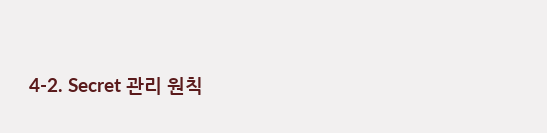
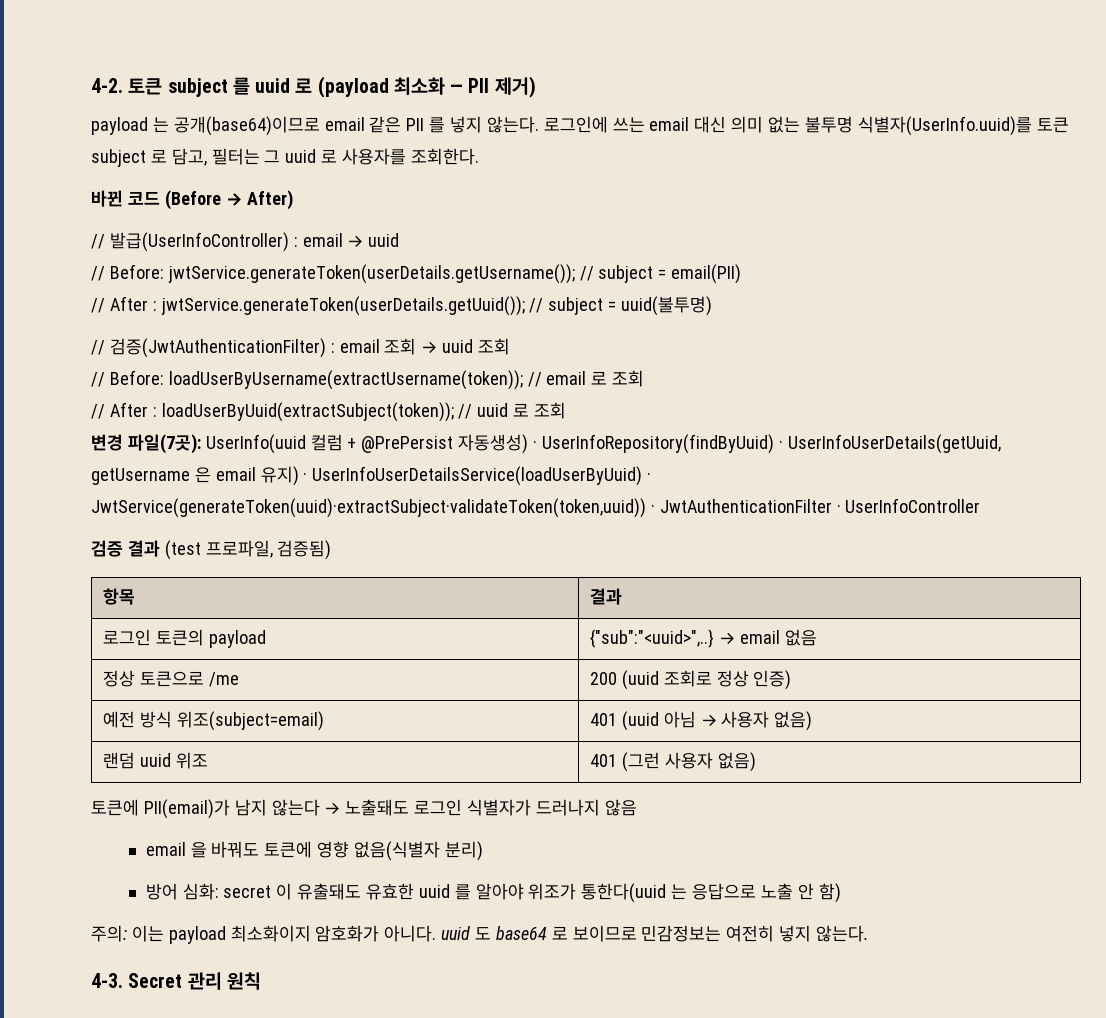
(63, 85) none -> [128,76,536,98] [91,116,1069,136] [91,148,479,167] [91,190,294,210] [91,232,400,252] [91,264,742,284] [91,296,713,316] [91,338,511,358] [91,370,645,390] [91,402,567,422] [91,434,1001,454] [91,466,652,486] [91,498,981,518] [91,540,332,560] [103,588,136,605] [590,588,623,605] [103,629,266,648] [590,629,817,648] [103,670,239,687] [590,670,792,690] [103,711,324,731] [590,711,813,731] [103,752,208,769] [590,752,756,772] [91,799,637,819] [145,841,483,861] [145,883,841,903] [91,925,870,944] [91,973,123,988] 토큰 subject 를 uuid 로 (payload 최소화 — PII 제거) // payload 는 공개(base64)이므로 email 같은 PII 를 넣지 않는다. 로그인에 쓰는 email 대신 의미 없는 불투명 식별자(UserInfo.uuid)를 토큰 subject 로 담고, 필터는 그 uuid 로 사용자를 조회한다. // 바뀐 코드 (Before → After) // // 발급(UserInfoController) : email → uuid // // Before: jwtService.generateToken(userDetails.getUsername()); // subject = email(PII) // // After : jwtService.generateToken(userDetails.getUuid()); // subject = uuid(불투명) // // 검증(JwtAuthenticationFilter) : email 조회 → uuid 조회 // // Before: loadUserByUsername(extractUsername(token)); // email 로 조회 // // After : loadUserByUuid(extractSubject(token)); // uuid 로 조회 // 변경 파일(7곳): UserInfo(uuid 컬럼 + @PrePersist 자동생성) · UserInfoRepository(findByUuid) · UserInfoUserDetails(getUuid, getUsername 은 email 유지) · UserInfoUserDetailsService(loadUserByUuid) · JwtService(generateToken(uuid)·extractSubject·validateToken(token,uuid)) · JwtAuthenticationFilter · UserInfoController // 검증 결과 (test 프로파일, 검증됨) // 항목 | 결과 // 로그인 토큰의 payload | {"sub":"<uuid>",..} → email 없음 // 정상 토큰으로 /me | 200 (uuid 조회로 정상 인증) // 예전 방식 위조(subject=email) | 401 (uuid 아님 → 사용자 없음) // 랜덤 uuid 위조 | 401 (그런 사용자 없음) // 토큰에 PII(email)가 남지 않는다 → 노출돼도 로그인 식별자가 드러나지 않음 // email 을 바꿔도 토큰에 영향 없음(식별자 분리) // 방어 심화: secret 이 유출돼도 유효한 uuid 를 알아야 위조가 통한다(uuid 는 응답으로 노출 안 함) // 주의: 이는 payload 최소화이지 암호화가 아니다. uuid 도 base64 로 보이므로 민감정보는 여전히 넣지 않는다. // 4-3.

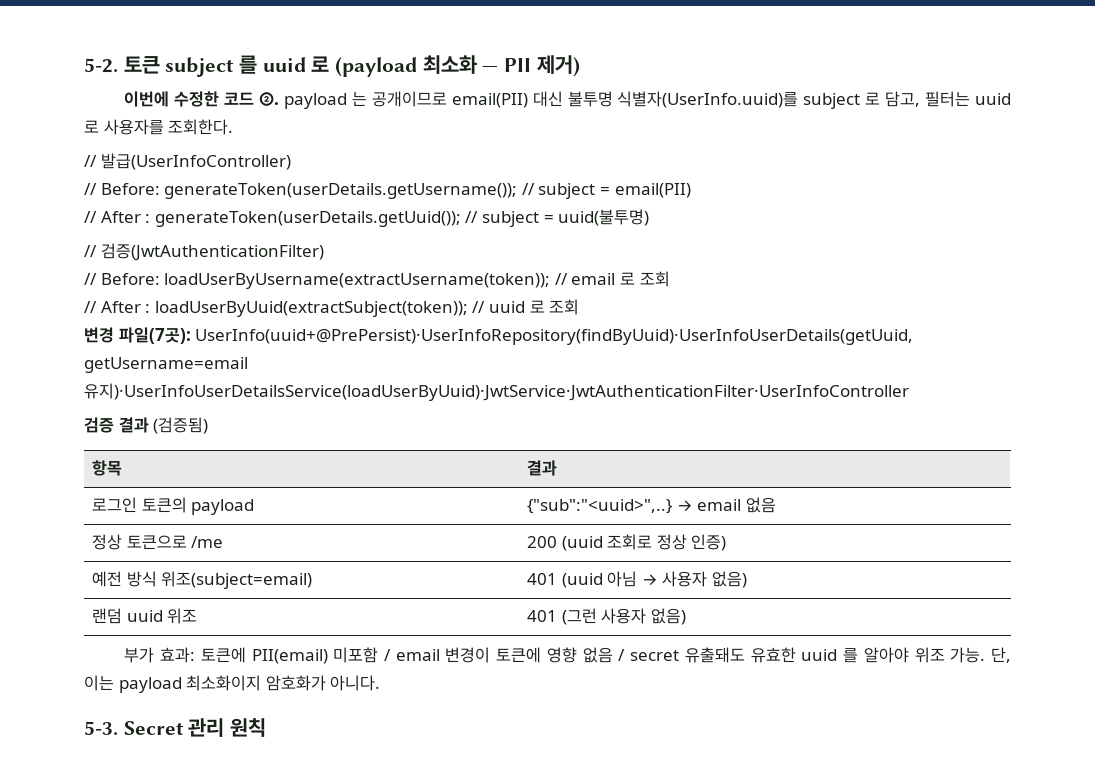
[91,78,123,93] 4-2. -> [84,58,118,73] 5-2.
[91,116,801,136] payload 는 공개(base64)이므로 email 같은 PII 를 넣지 않는다. 로그인에 쓰는 email 대신 의미 없는 -> [124,91,563,109] 이번에 수정한 코드 ②. payload 는 공개이므로 email(PII) 대신
[1036,117,1069,133] 토큰 -> (799, 99) none
[264,150,281,163] 그 -> (971, 99) none
[91,190,294,210] [91,232,400,252] [91,264,575,284] 바뀐 코드 (Before → After) // // 발급(UserInfoController) : email → uuid // // Before: jwtService.generateToken(userDetails.getUsername()); -> [84,153,291,170] [84,183,518,199] // 발급(UserInfoController) // // Before: generateToken(userDetails.getUsername());
[160,296,525,316] jwtService.generateToken(userDetails.getUuid()); -> [154,211,461,227] generateToken(userDetails.getUuid());
[330,338,511,355] : email 조회 → uuid 조회 -> (324, 252) none
[205,434,1001,454] [91,466,652,486] [91,498,981,518] UserInfo(uuid 컬럼 + @PrePersist 자동생성) · UserInfoRepository(findByUuid) · UserInfoUserDetails(getUuid, getUsername 은 email 유지) · UserInfoUserDetailsService(loadUserByUuid) · JwtService(generateToken(uuid)·extractSubject·validateToken(token,uuid)) · JwtAuthenticationFilter · UserInfoController -> [195,329,914,345] [84,357,248,373] [84,383,909,401] UserInfo(uuid+@PrePersist)·UserInfoRepository(findByUuid)·UserInfoUserDetails(getUuid, getUsername=email 유지)·UserInfoUserDetailsService(loadUserByUuid)·JwtService·JwtAuthenticationFilter·UserInfoController
[164,540,332,560] (test 프로파일, 검증됨) -> [153,417,209,434] (검증됨)
[91,799,637,819] [145,841,483,861] [145,883,293,900] 토큰에 PII(email)가 남지 않는다 → 노출돼도 로그인 식별자가 드러나지 않음 // email 을 바꿔도 토큰에 영향 없음(식별자 분리) // 방어 심화: secret 이 -> [124,647,680,664] 부가 효과: 토큰에 PII(email) 미포함 / email 변경이 토큰에 영향 없음 / secret
[528,883,841,903] [91,925,127,942] 위조가 통한다(uuid 는 응답으로 노출 안 함) // 주의: -> [914,647,1011,663] 위조 가능. 단,
[441,925,870,942] [91,973,123,988] uuid 도 base64 로 보이므로 민감정보는 여전히 넣지 않는다. // 4-3. -> [84,721,118,735] // 5-3.

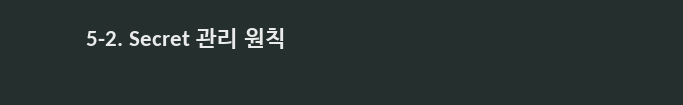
[123,55,580,77] [124,91,1011,109] [84,119,234,135] [84,153,291,170] [84,183,691,199] [84,209,650,227] [84,243,324,261] [84,271,670,289] [84,299,580,317] [84,327,914,345] [84,357,248,373] [84,383,909,401] [84,417,209,434] [91,460,122,476] [526,460,557,476] [91,497,255,515] [526,497,776,514] [91,534,224,550] [526,534,727,551] [91,571,313,589] [526,571,747,588] [91,608,198,624] [526,608,686,625] [124,647,1011,664] [84,675,381,693] [84,721,118,735] 토큰 subject 를 uuid 로 (payload 최소화 — PII 제거) // 이번에 수정한 코드 ②. payload 는 공개이므로 email(PII) 대신 불투명 식별자(UserInfo.uuid)를 subject 로 담고, 필터는 uuid 로 사용자를 조회한다. // // 발급(UserInfoController) // // Before: generateToken(userDetails.getUsername()); // subject = email(PII) // // After : generateToken(userDetails.getUuid()); // subject = uuid(불투명) // // 검증(JwtAuthenticationFilter) // // Before: loadUserByUsername(extractUsername(token)); // email 로 조회 // // After : loadUserByUuid(extractSubject(token)); // uuid 로 조회 // 변경 파일(7곳): UserInfo(uuid+@PrePersist)·UserInfoRepository(findByUuid)·UserInfoUserDetails(getUuid, getUsername=email 유지)·UserInfoUserDetailsService(loadUserByUuid)·JwtService·JwtAuthenticationFilter·UserInfoController // 검증 결과 (검증됨) // 항목 | 결과 // 로그인 토큰의 payload | {"sub":"<uuid>",..} → email 없음 // 정상 토큰으로 /me | 200 (uuid 조회로 정상 인증) // 예전 방식 위조(subject=email) | 401 (uuid 아님 → 사용자 없음) // 랜덤 uuid 위조 | 401 (그런 사용자 없음) // 부가 효과: 토큰에 PII(email) 미포함 / email 변경이 토큰에 영향 없음 / secret 유출돼도 유효한 uuid 를 알아야 위조 가능. 단, 이는 payload 최소화이지 암호화가 아니다. // 5-3. -> (123, 38) none

